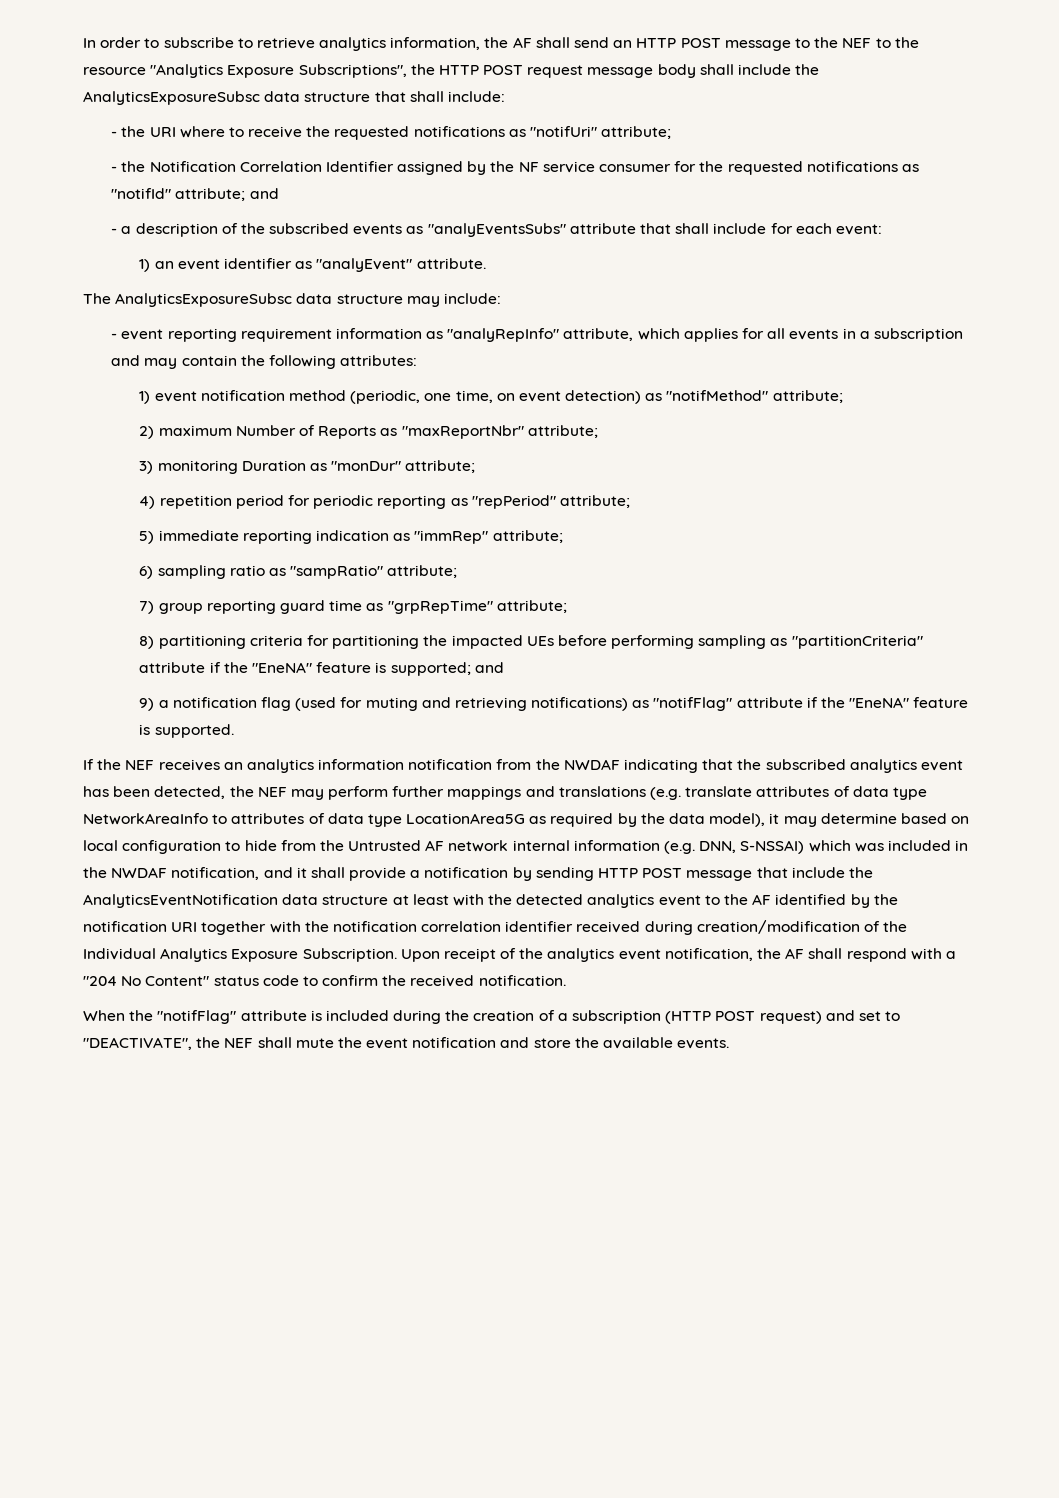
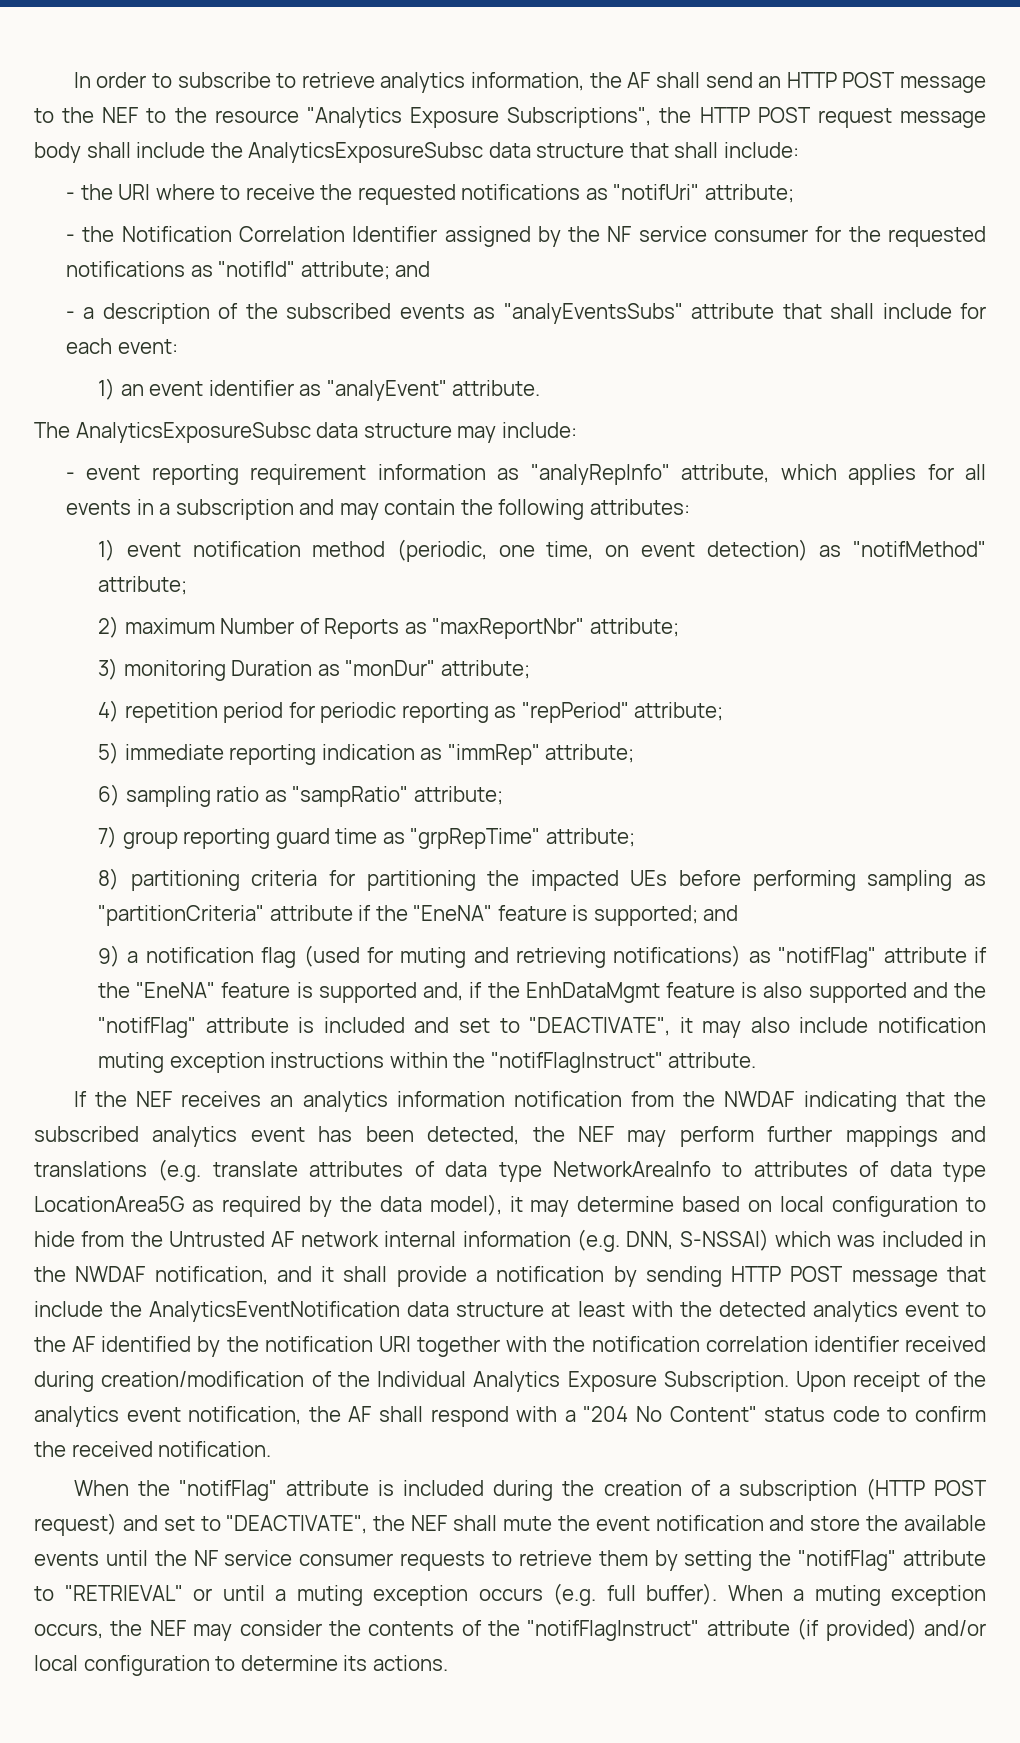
[154,724,234,738] supported. -> [318,982,987,1003] [98,1017,987,1038] [98,1052,757,1073] supported and, if the EnhDataMgmt feature is also supported and the "notifFlag" attribute is included and set to "DEACTIVATE", it may also include notification muting exception instructions within the "notifFlagInstruct" attribute.
[677,1038,730,1049] events. -> [34,1550,987,1571] [34,1583,986,1606] [34,1618,986,1641] [34,1655,448,1676] events until the NF service consumer requests to retrieve them by setting the "notifFlag" attribute to "RETRIEVAL" or until a muting exception occurs (e.g. full buffer). When a muting exception occurs, the NEF may consider the contents of the "notifFlagInstruct" attribute (if provided) and/or local configuration to determine its actions.

